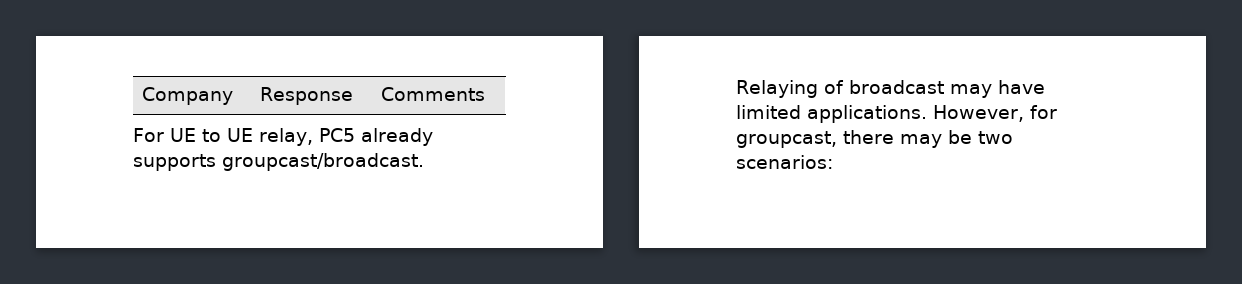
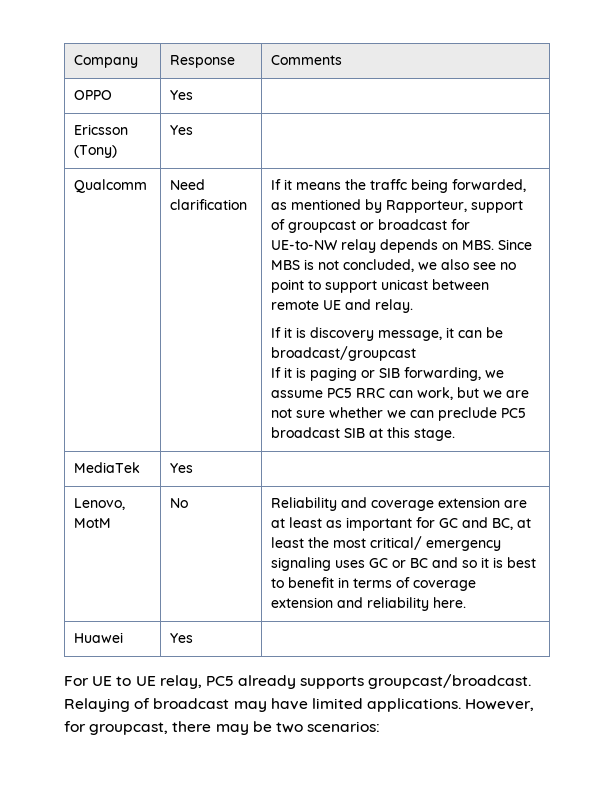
(485, 94) none -> [74,90,113,100] [170,90,194,100] [74,124,129,135] [74,145,118,158] [170,125,194,135] [74,179,148,193] [170,179,206,190] [170,199,248,210] [271,179,527,193] [271,199,524,213] [271,219,471,233] [271,239,533,253] [271,259,517,272] [271,279,490,293] [271,299,414,313] [271,327,504,341] [271,346,417,361] [271,367,505,381] [271,387,530,400] [271,407,527,421] [271,427,456,441] [74,462,141,473] [170,463,194,473] [74,498,126,510] [74,518,112,528] [170,498,189,508] [271,497,528,511] [271,517,532,531] [271,536,502,551] [271,557,537,571] [271,577,477,591] [271,597,467,611] [74,632,124,643] [170,633,194,643] // OPPO | Yes | // Ericsson (Tony) | Yes | // Qualcomm | Need clarification | If it means the traffc being forwarded, as mentioned by Rapporteur, support of groupcast or broadcast for UE-to-NW relay depends on MBS. Since MBS is not concluded, we also see no point to support unicast between remote UE and relay. // If it is discovery message, it can be broadcast/groupcast // If it is paging or SIB forwarding, we assume PC5 RRC can work, but we are not sure whether we can preclude PC5 broadcast SIB at this stage. // MediaTek | Yes | // Lenovo, MotM | No | Reliability and coverage extension are at least as important for GC and BC, at least the most critical/ emergency signaling uses GC or BC and so it is best to benefit in terms of coverage extension and reliability here. // Huawei | Yes |

